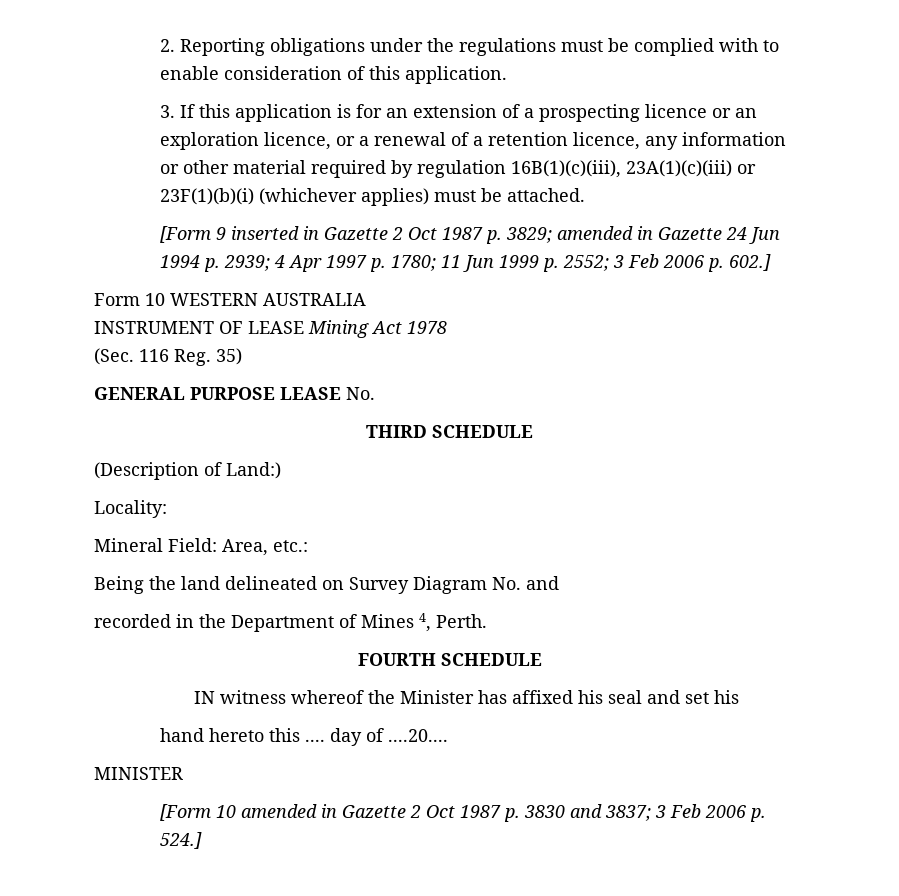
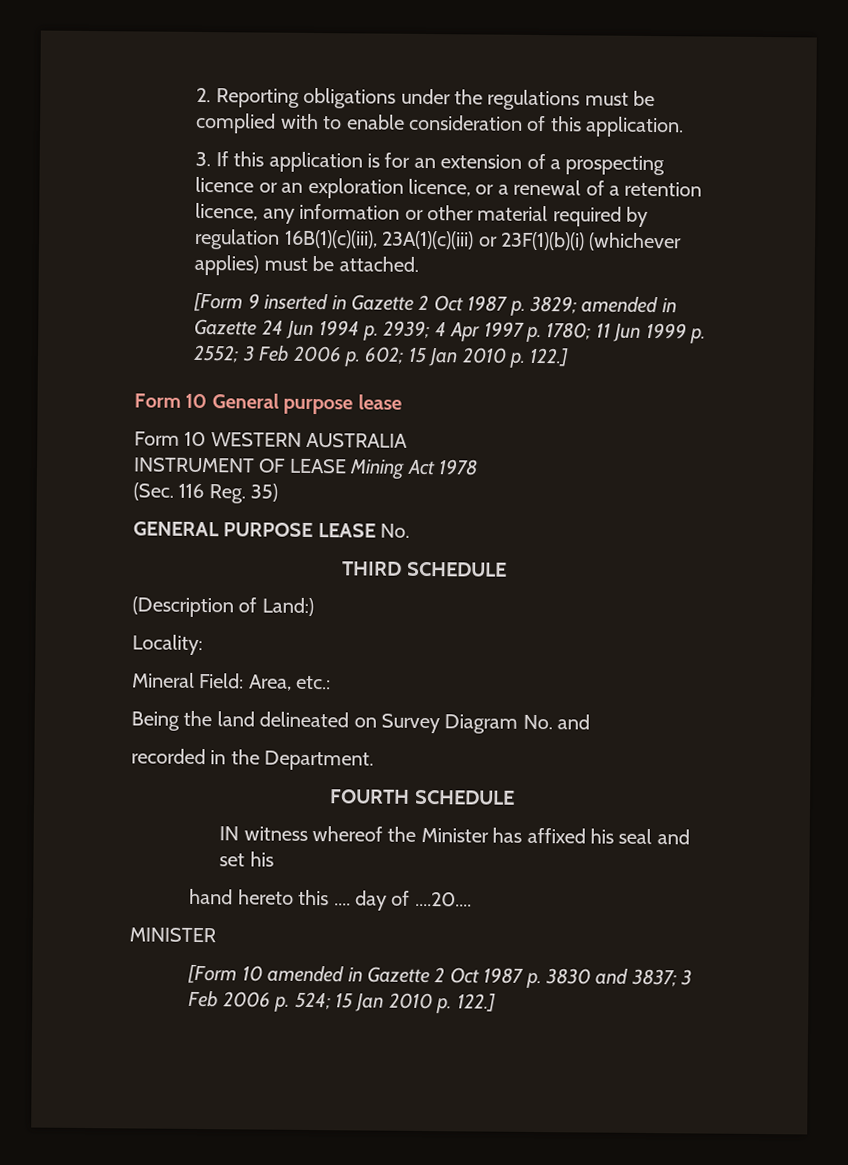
[729,254,772,271] 602.] -> [364,346,570,368] [134,393,402,415] 602; 15 Jan 2010 p. 122.] // Form 10 General purpose lease
[231,613,487,632] Department of Mines 4, Perth. -> [264,750,375,771] Department.
[160,832,203,849] 524.] -> [294,991,496,1014] 524; 15 Jan 2010 p. 122.]

